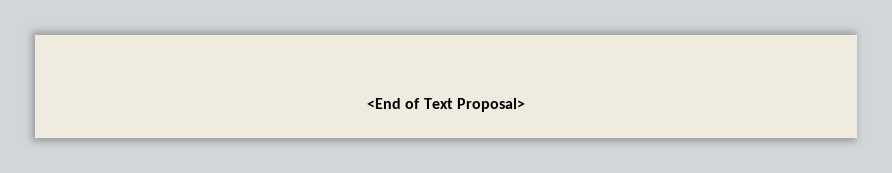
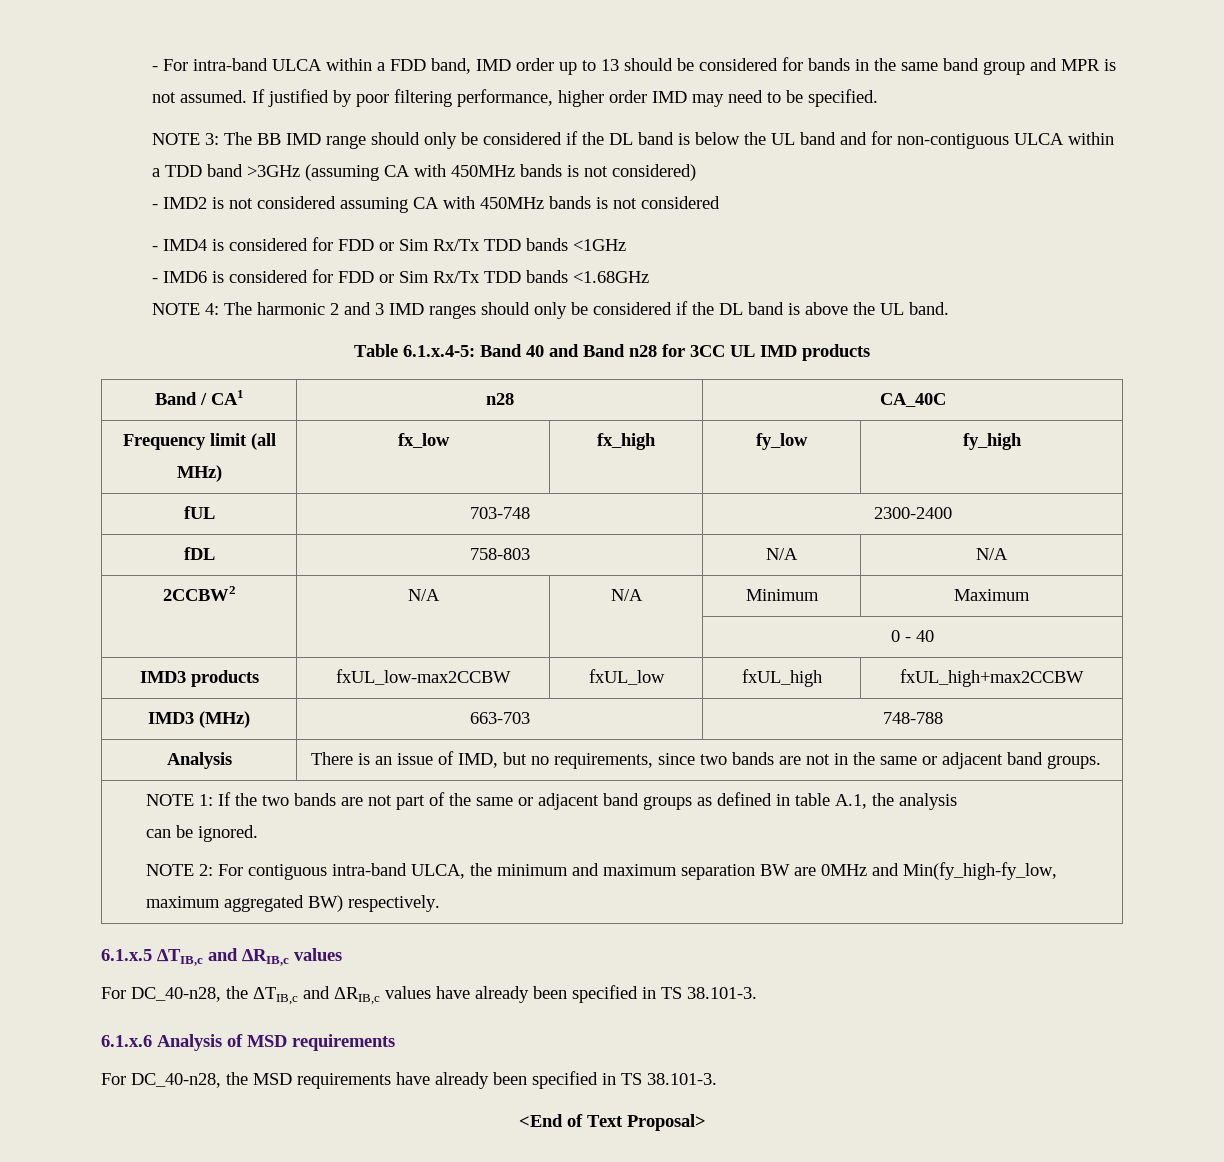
(367, 103) none -> [151,57,1116,75] [151,89,878,107] [151,131,1114,149] [151,164,696,181] [151,196,720,213] [151,237,626,251] [151,269,649,283] [151,301,949,319] [354,344,870,361] [154,390,244,405] [485,393,514,405] [879,393,946,407] [122,433,276,450] [176,465,222,482] [397,433,450,448] [597,433,656,450] [756,433,808,450] [962,433,1022,450] [183,506,215,519] [469,507,530,519] [873,507,952,519] [183,547,215,560] [469,548,530,560] [766,548,798,560] [976,548,1008,560] [162,586,236,601] [407,589,440,601] [610,589,643,601] [745,589,819,601] [954,589,1030,601] [891,630,934,642] [139,670,259,687] [336,669,511,685] [588,669,665,685] [741,669,822,687] [900,669,1084,687] [148,711,250,728] [469,712,530,724] [882,712,943,724] [166,752,232,769] [310,751,1101,769] [146,792,958,810] [146,825,259,842] [146,862,1058,880] [146,895,441,912] [101,948,342,966] [101,985,757,1005] [101,1034,395,1051] [101,1071,717,1089] - For intra-band ULCA within a FDD band, IMD order up to 13 should be considered for bands in the same band group and MPR is not assumed. If justified by poor filtering performance, higher order IMD may need to be specified. // NOTE 3: The BB IMD range should only be considered if the DL band is below the UL band and for non-contiguous ULCA within a TDD band >3GHz (assuming CA with 450MHz bands is not considered) // - IMD2 is not considered assuming CA with 450MHz bands is not considered // - IMD4 is considered for FDD or Sim Rx/Tx TDD bands <1GHz // - IMD6 is considered for FDD or Sim Rx/Tx TDD bands <1.68GHz // NOTE 4: The harmonic 2 and 3 IMD ranges should only be considered if the DL band is above the UL band. // Table 6.1.x.4-5: Band 40 and Band n28 for 3CC UL IMD products // Band / CA1 | n28 | CA_40C // Frequency limit (all MHz) | fx_low | fx_high | fy_low | fy_high // fUL | 703-748 | 2300-2400 // fDL | 758-803 | N/A | N/A // 2CCBW2 | N/A | N/A | Minimum | Maximum // | | | 0 - 40 // IMD3 products | fxUL_low-max2CCBW | fxUL_low | fxUL_high | fxUL_high+max2CCBW // IMD3 (MHz) | 663-703 | 748-788 // Analysis | There is an issue of IMD, but no requirements, since two bands are not in the same or adjacent band groups. // NOTE 1: If the two bands are not part of the same or adjacent band groups as defined in table A.1, the analysis // can be ignored. // NOTE 2: For contiguous intra-band ULCA, the minimum and maximum separation BW are 0MHz and Min(fy_high-fy_low, maximum aggregated BW) respectively. // 6.1.x.5 ∆TIB,c and ∆RIB,c values // For DC_40-n28, the ΔTIB,c and ΔRIB,c values have already been specified in TS 38.101-3. // 6.1.x.6 Analysis of MSD requirements // For DC_40-n28, the MSD requirements have already been specified in TS 38.101-3. //

